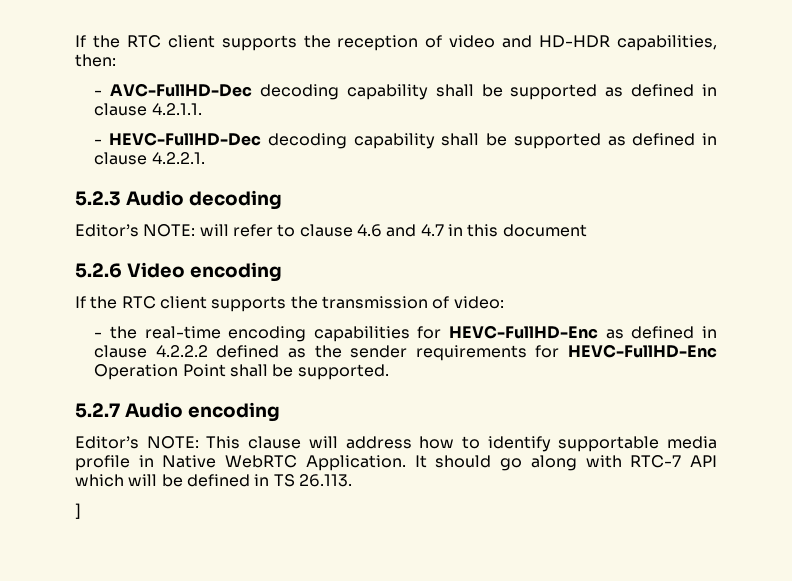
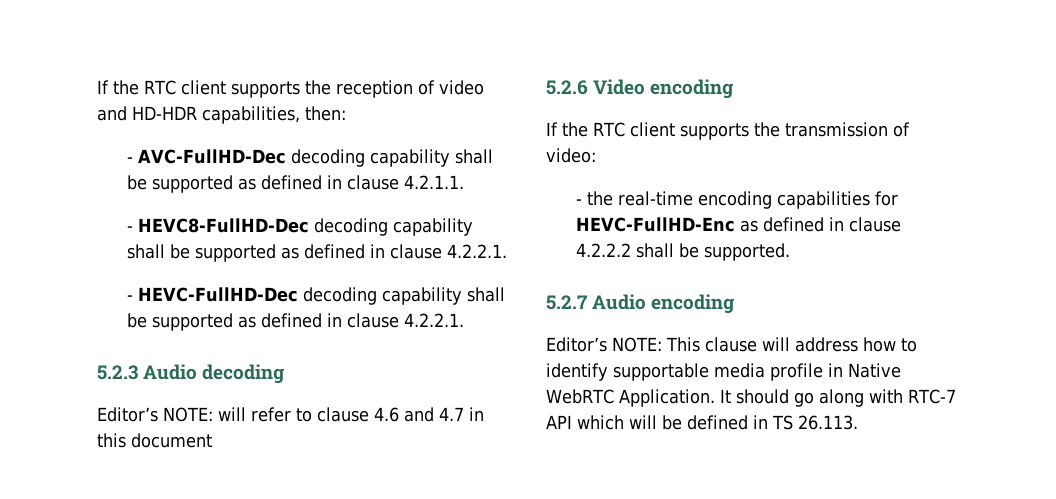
(202, 109) none -> [126,218,473,236] [126,244,507,262] // - HEVC8-FullHD-Dec decoding capability shall be supported as defined in clause 4.2.2.1.
[216,344,718,361] [94,364,226,380] defined as the sender requirements for HEVC-FullHD-Enc Operation Point -> (631, 250) none
[75,503,81,519] // ] -> (858, 422) none

